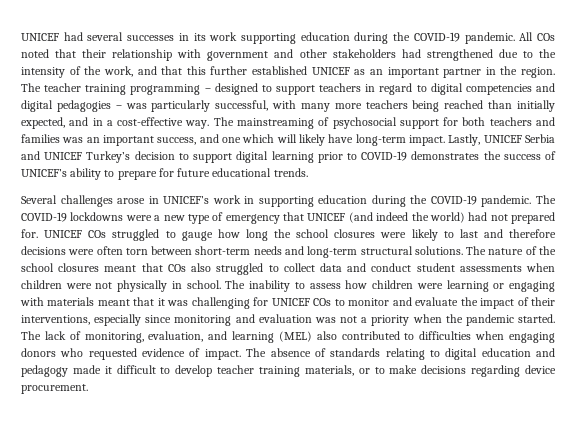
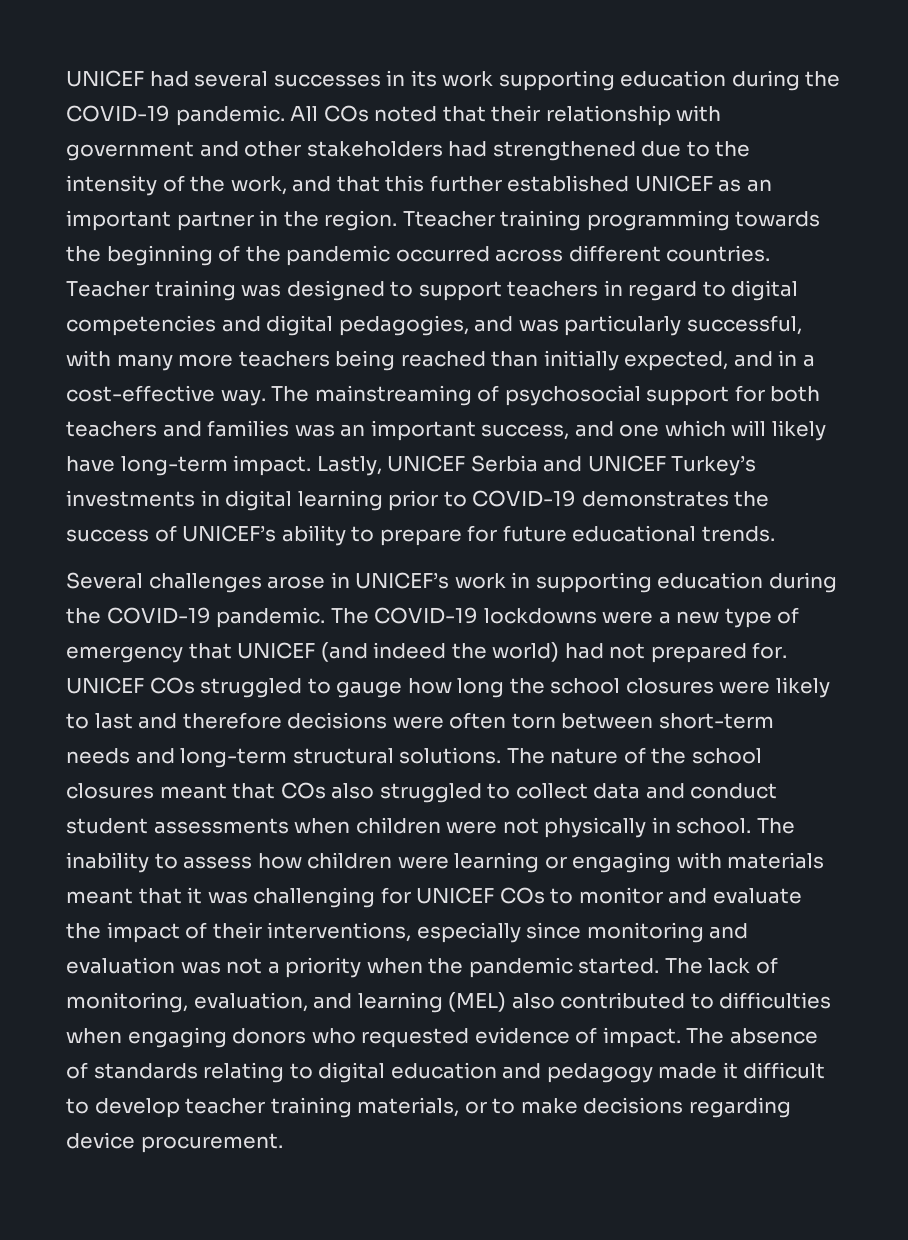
[21,83,211,95] The teacher training programming – -> [402,210,821,231] [66,245,771,266] [66,280,282,301] Tteacher training programming towards the beginning of the pandemic occurred across different countries. Teacher training was
[56,100,122,112] pedagogies – -> [338,315,514,336] pedagogies, and
[134,151,233,163] decision to support -> [66,490,220,507] investments in

